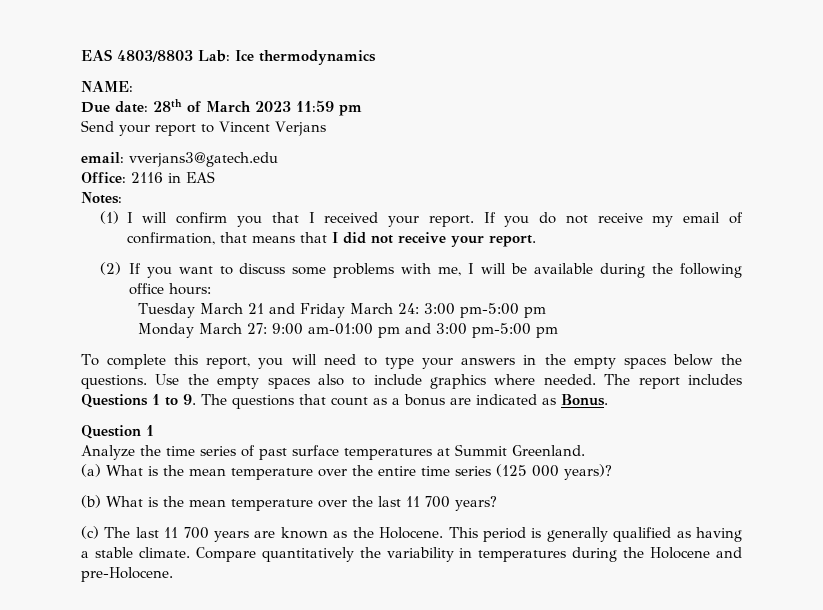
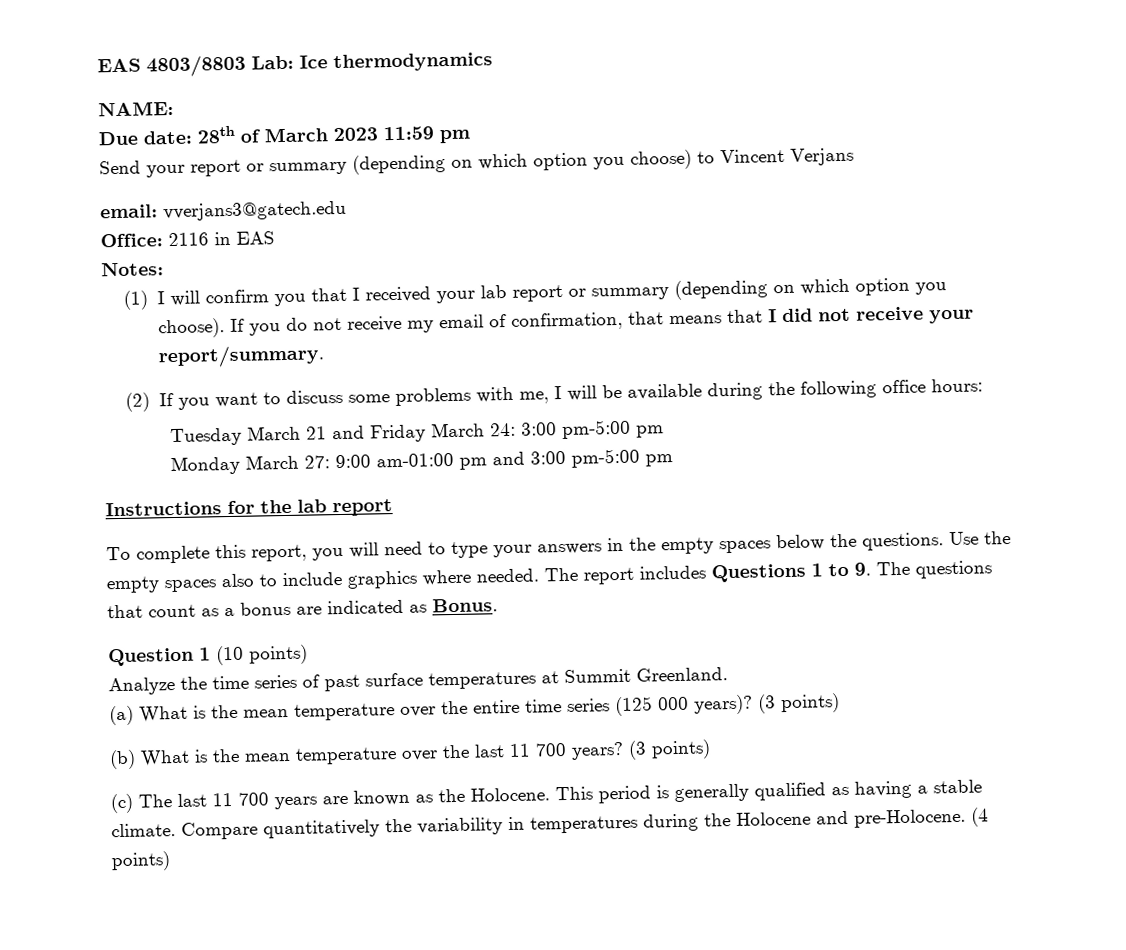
(196, 130) none -> [246,149,692,176] or summary (depending on which option you choose)
[428,215,474,227] report. -> [479,277,947,302] [157,318,225,339] lab report or summary (depending on which option you choose).
[488,235,536,247] report. -> [157,344,324,369] report/summary.
(559, 332) none -> [105,499,393,517] // Instructions for the lab report
(154, 430) none -> [216,644,308,666] (10 points)
(612, 472) none -> [757,693,840,714] (3 points)
(497, 503) none -> [628,739,711,760] (3 points)
(173, 574) none -> [971,807,989,827] [111,851,171,872] (4 points)

